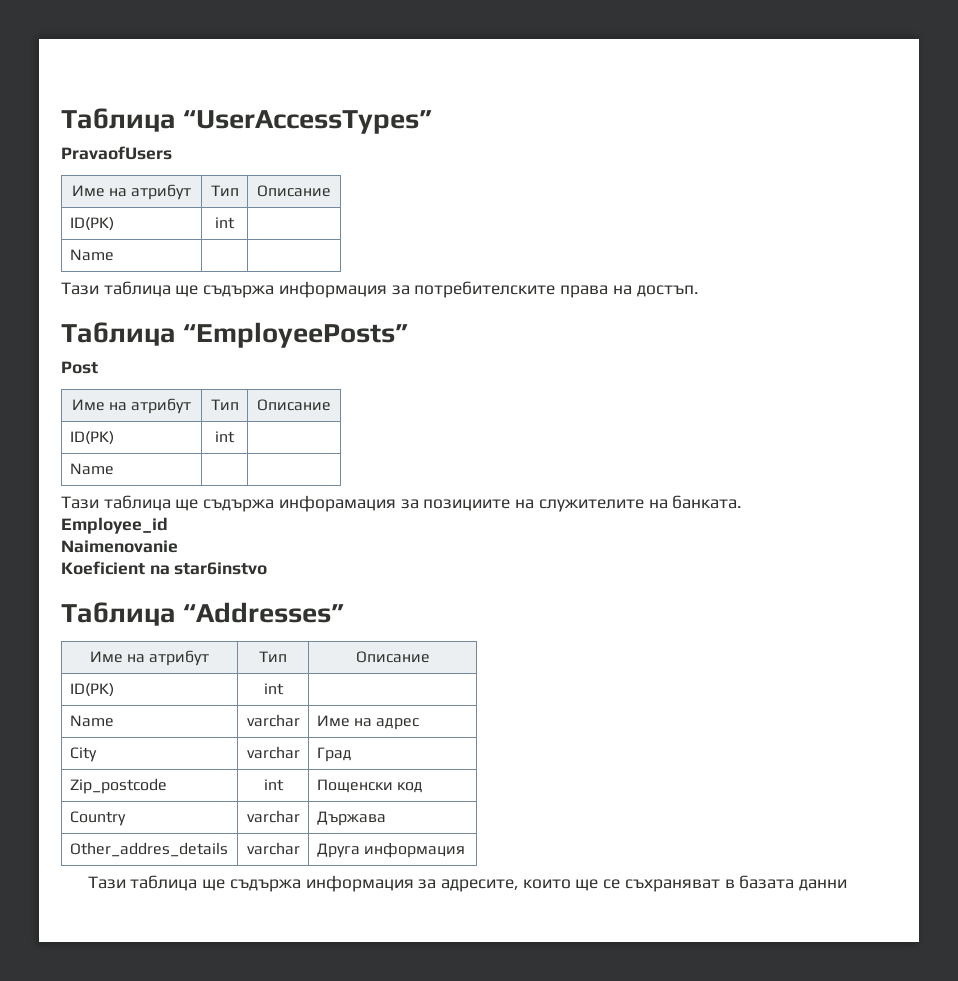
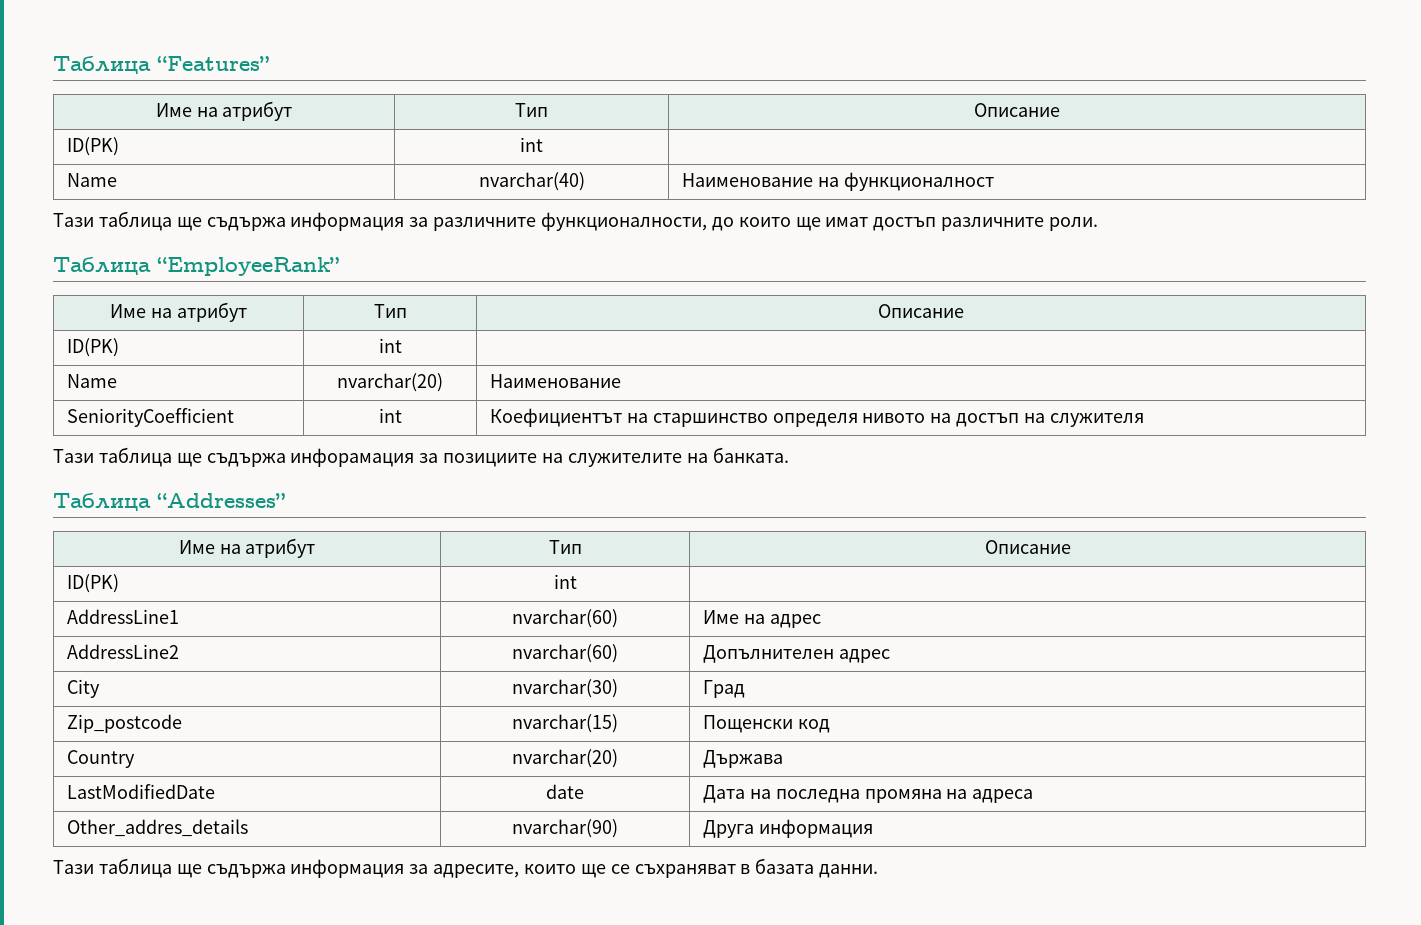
[61,108,433,134] [61,146,172,160] [71,184,192,200] [210,185,239,196] [257,185,331,197] [69,217,114,231] [215,217,235,229] [69,249,114,261] [61,281,698,298] [61,322,409,348] [61,361,98,374] [71,398,192,414] [210,399,239,410] [257,399,331,411] [69,431,114,445] [215,431,235,443] [69,463,114,475] Таблица “UserAccessTypes” // PravaofUsers // Име на атрибут | Тип | Описание // ID(PK) | int | // Name | | // Тази таблица ще съдържа информация за потребителските права на достъп. // Таблица “EmployeePosts” // Post // Име на атрибут | Тип | Описание // ID(PK) | int | // Name | | -> [53,56,269,74] [155,101,293,121] [515,103,548,117] [974,103,1060,117] [67,137,120,156] [520,137,543,152] [67,173,118,187] [478,172,585,191] [682,172,994,191] [53,211,1099,231] [53,257,339,276] [110,302,247,322] [373,304,407,318] [878,304,964,318] [67,338,120,357] [378,338,402,353] [67,374,118,388] [337,373,443,392] [490,374,622,388] [67,408,235,427] [378,408,402,423] [490,408,1144,427] Таблица “Features” // Име на атрибут | Тип | Описание // ID(PK) | int | // Name | nvarchar(40) | Наименование на функционалност // Тази таблица ще съдържа информация за различните функционалности, до които ще имат достъп различните роли. // Таблица “EmployeeRank” // Име на атрибут | Тип | Описание // ID(PK) | int | // Name | nvarchar(20) | Наименование // SeniorityCoefficient | int | Коефициентът на старшинство определя нивото на достъп на служителя
[61,517,168,534] [61,540,178,553] [61,561,268,575] // Employee_id // Naimenovanie // Koeficient na star6instvo -> (789, 455) none
[69,715,114,727] [246,714,300,727] Name | varchar -> [67,609,180,624] [512,609,618,628] AddressLine1 | nvarchar(60)
(420, 724) none -> [67,644,180,659] [512,644,618,663] [703,645,890,663] // AddressLine2 | nvarchar(60) | Допълнителен адрес
[246,746,300,759] varchar -> [512,679,618,698] nvarchar(30)
[263,779,284,791] int -> [512,714,618,733] nvarchar(15)
[246,810,300,823] varchar -> [512,749,618,768] nvarchar(20)
(386, 818) none -> [67,784,216,799] [546,784,584,799] [703,785,1034,803] // LastModifiedDate | date | Дата на последна промяна на адреса
[246,842,300,855] varchar -> [512,819,618,838] nvarchar(90)
[799,879,848,891] данни -> [819,864,879,878] данни.

